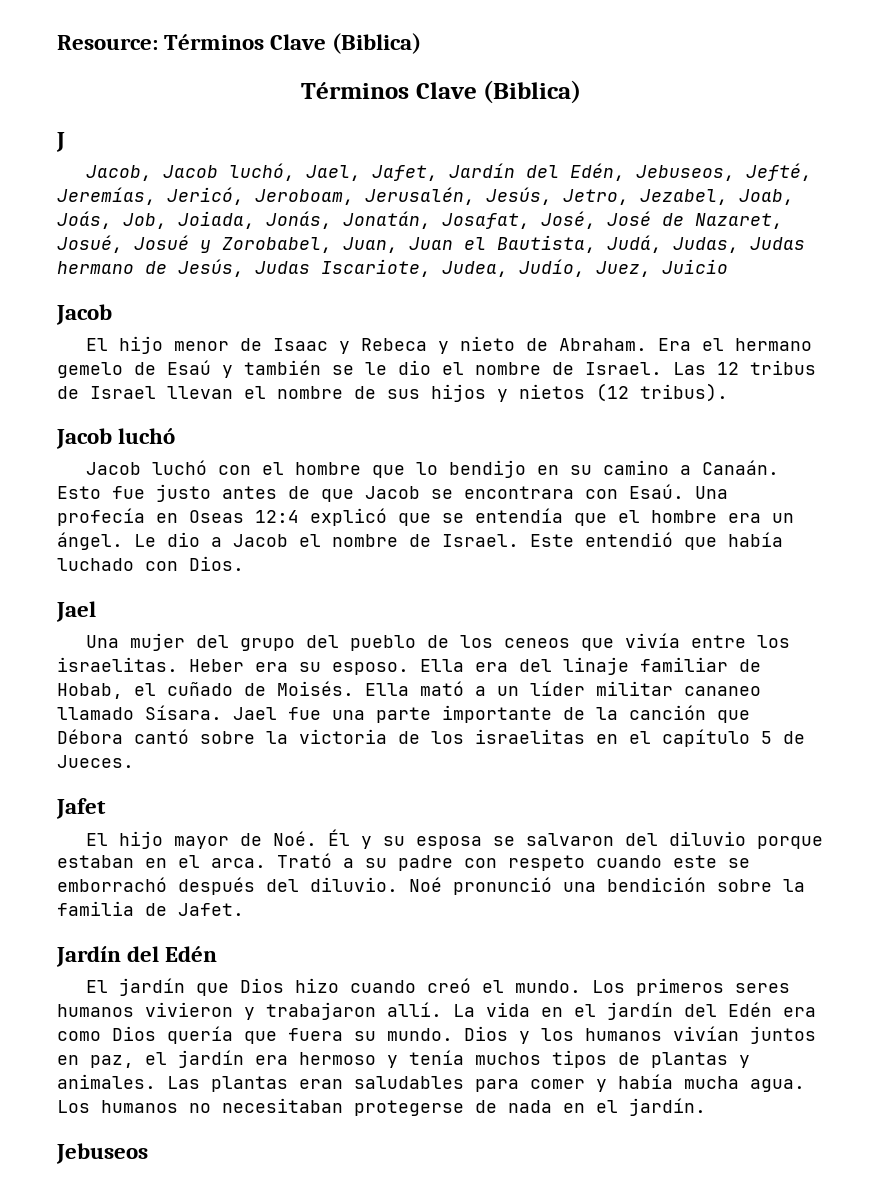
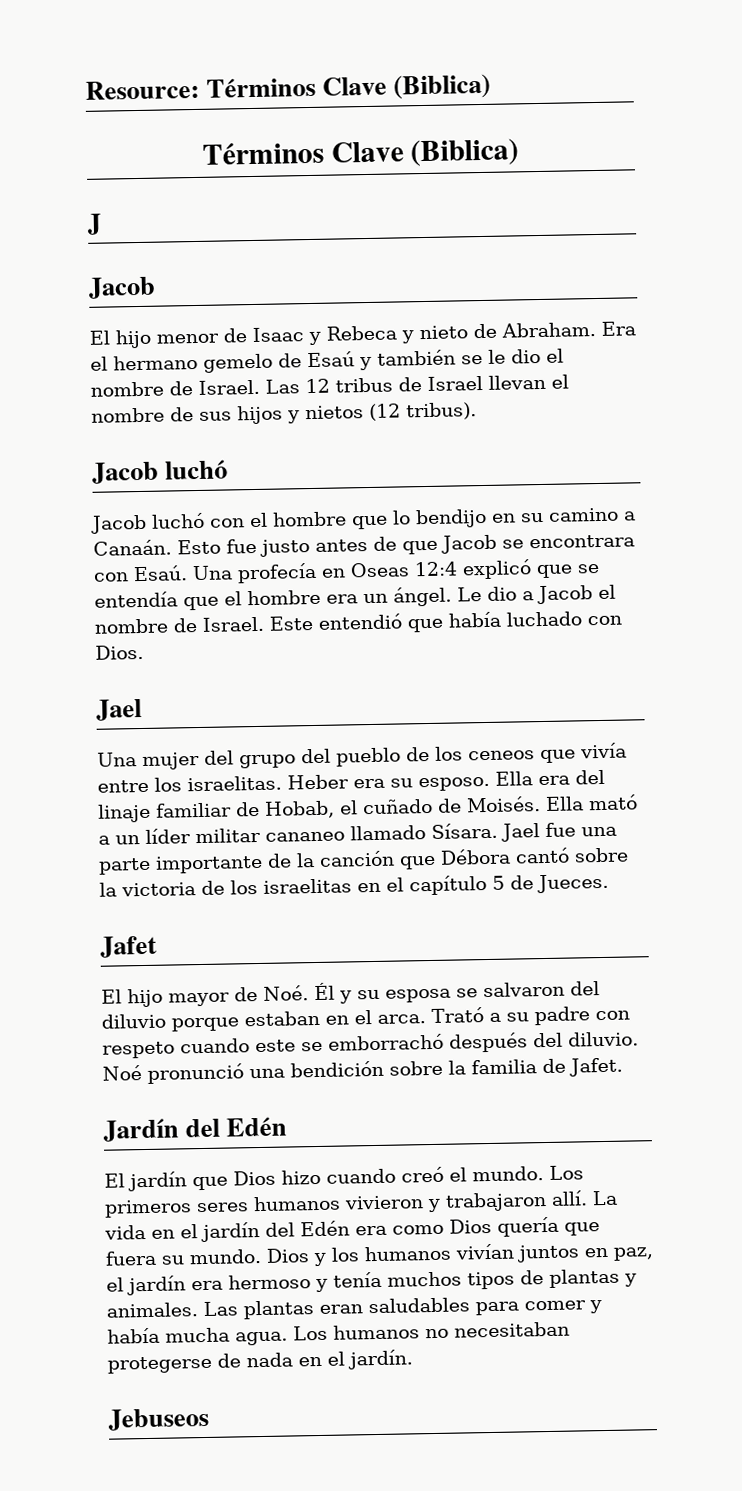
[85,163,812,181] [57,187,794,205] [57,211,783,229] [57,235,805,253] [57,259,728,277] // Jacob, Jacob luchó, Jael, Jafet, Jardín del Edén, Jebuseos, Jefté, Jeremías, Jericó, Jeroboam, Jerusalén, Jesús, Jetro, Jezabel, Joab, Joás, Job, Joiada, Jonás, Jonatán, Josafat, José, José de Nazaret, Josué, Josué y Zorobabel, Juan, Juan el Bautista, Judá, Judas, Judas hermano de Jesús, Judas Iscariote, Judea, Judío, Juez, Juicio -> (102, 224) none

